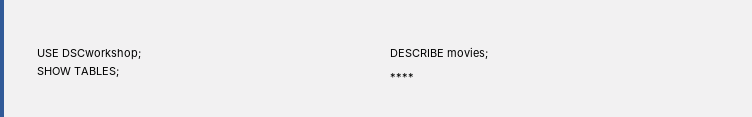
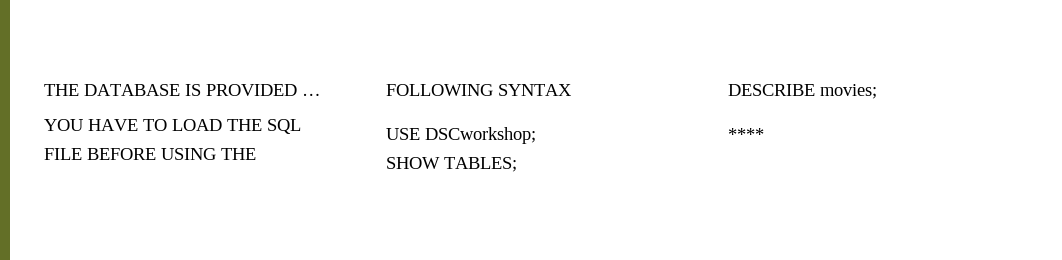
(37, 53) none -> [44,84,321,96] [44,119,301,134] [44,148,256,160] [386,84,572,96] THE DATABASE IS PROVIDED … // YOU HAVE TO LOAD THE SQL FILE BEFORE USING THE FOLLOWING SYNTAX //

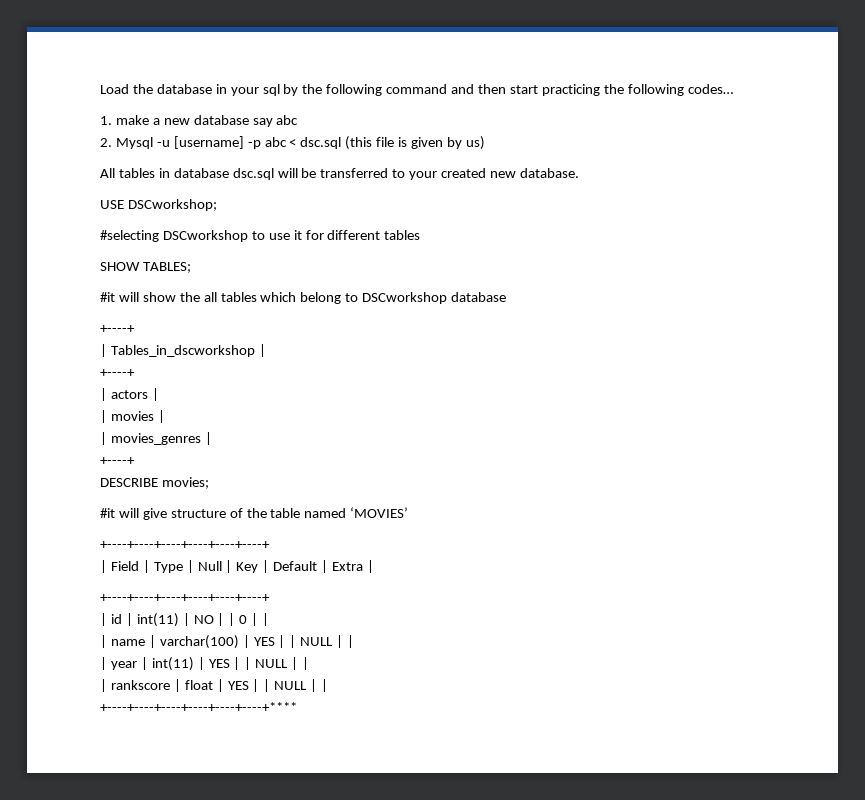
[44,84,321,96] [44,119,301,134] [44,148,256,160] [386,84,572,96] [386,127,536,144] [386,157,517,172] [728,84,877,99] [728,128,764,140] THE DATABASE IS PROVIDED … // YOU HAVE TO LOAD THE SQL FILE BEFORE USING THE FOLLOWING SYNTAX // USE DSCworkshop; // SHOW TABLES; // DESCRIBE movies; // **** -> [100,84,733,96] [100,115,299,127] [100,136,485,150] [100,168,579,180] [100,199,217,211] [100,230,421,242] [100,262,191,273] [100,292,507,304] [100,325,135,333] [100,344,266,357] [100,369,135,377] [100,388,159,401] [100,410,165,423] [100,432,212,445] [100,457,135,465] [100,477,209,489] [100,507,409,520] [100,541,270,549] [100,560,374,573] [100,594,270,602] [100,613,270,627] [100,635,355,649] [100,657,310,671] [100,679,329,692] [100,702,297,712] Load the database in your sql by the following command and then start practicing the following codes… // 1. make a new database say abc // 2. Mysql -u [username] -p abc < dsc.sql (this file is given by us) // All tables in database dsc.sql will be transferred to your created new database. // USE DSCworkshop; // #selecting DSCworkshop to use it for different tables // SHOW TABLES; // #it will show the all tables which belong to DSCworkshop database // +----+ // | Tables_in_dscworkshop | // +----+ // | actors | // | movies | // | movies_genres | // +----+ // DESCRIBE movies; // #it will give structure of the table named ‘MOVIES’ // +----+----+----+----+----+----+ // | Field | Type | Null | Key | Default | Extra | // +----+----+----+----+----+----+ // | id | int(11) | NO | | 0 | | // | name | varchar(100) | YES | | NULL | | // | year | int(11) | YES | | NULL | | // | rankscore | float | YES | | NULL | | // +----+----+----+----+----+----+****

